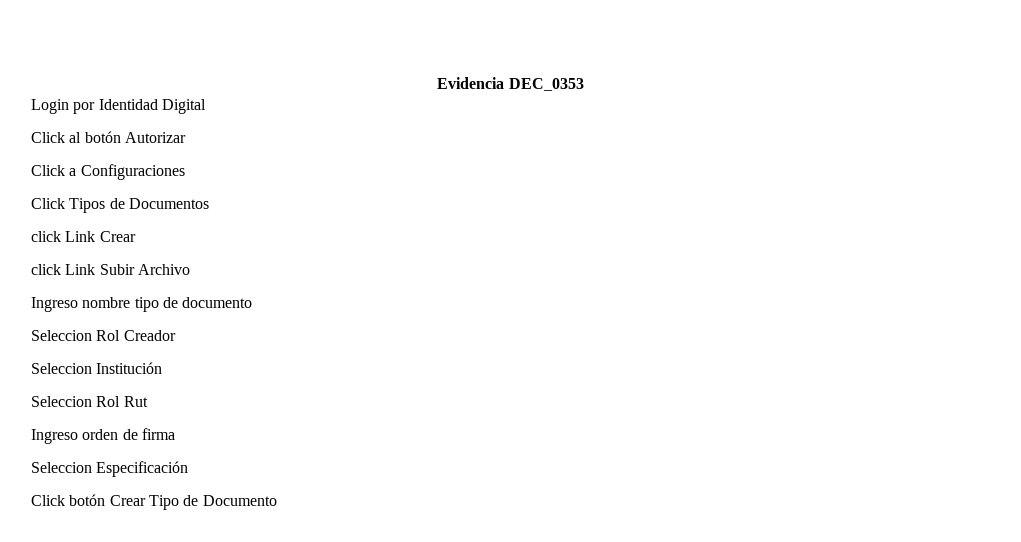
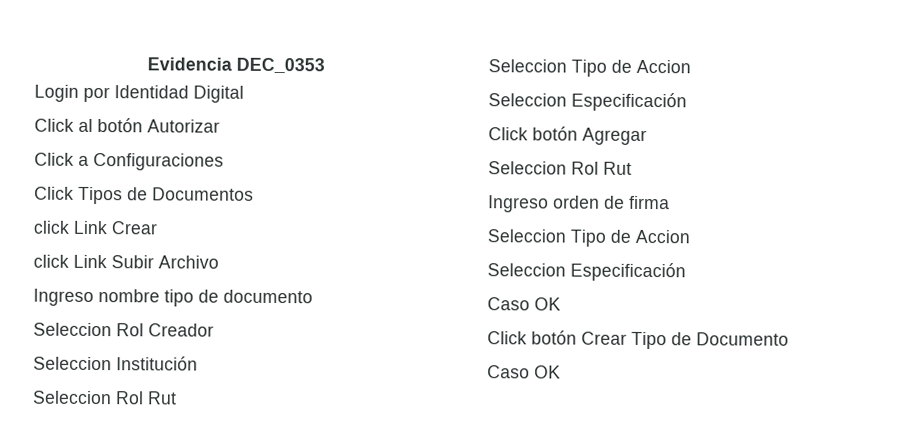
(148, 401) none -> [488,59,691,77] [488,92,687,112] [488,126,647,145] [488,161,632,175] // Seleccion Tipo de Accion // Seleccion Especificación // Click botón Agregar // Seleccion Rol Rut
[31,461,189,477] // Seleccion Especificación -> [487,229,690,247] [487,262,686,282] [487,297,561,311] // Seleccion Tipo de Accion // Seleccion Especificación // Caso OK
(277, 500) none -> [487,365,561,379] // Caso OK

